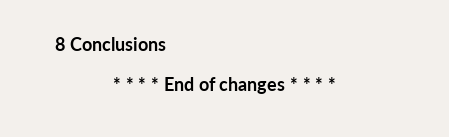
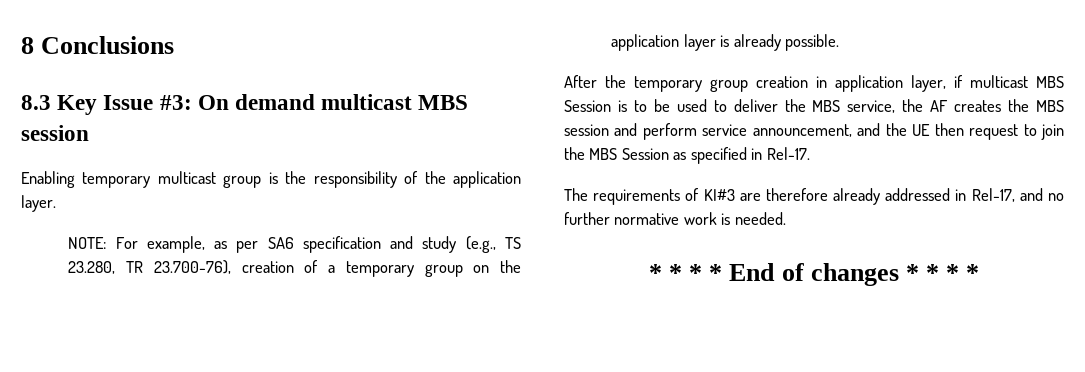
(166, 44) none -> [21,94,469,115] [21,125,89,141] [21,171,522,188] [21,195,56,212] [68,236,522,253] [68,260,521,277] [611,34,840,51] [564,75,1064,92] [564,99,1064,113] [564,123,1064,140] [564,147,810,164] [564,188,1064,205] [564,212,786,225] // 8.3 Key Issue #3: On demand multicast MBS session // Enabling temporary multicast group is the responsibility of the application layer. // NOTE: For example, as per SA6 specification and study (e.g., TS 23.280, TR 23.700-76), creation of a temporary group on the application layer is already possible. // After the temporary group creation in application layer, if multicast MBS Session is to be used to deliver the MBS service, the AF creates the MBS session and perform service announcement, and the UE then request to join the MBS Session as specified in Rel-17. // The requirements of KI#3 are therefore already addressed in Rel-17, and no further normative work is needed.

